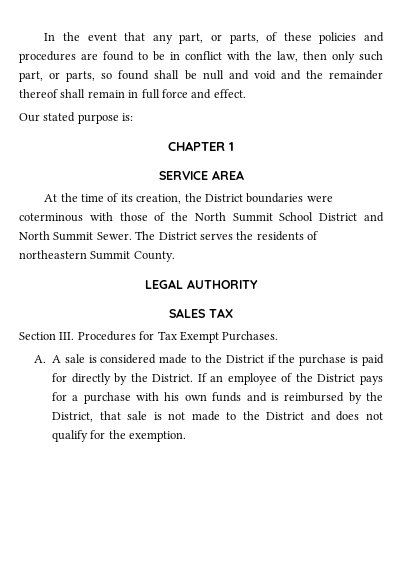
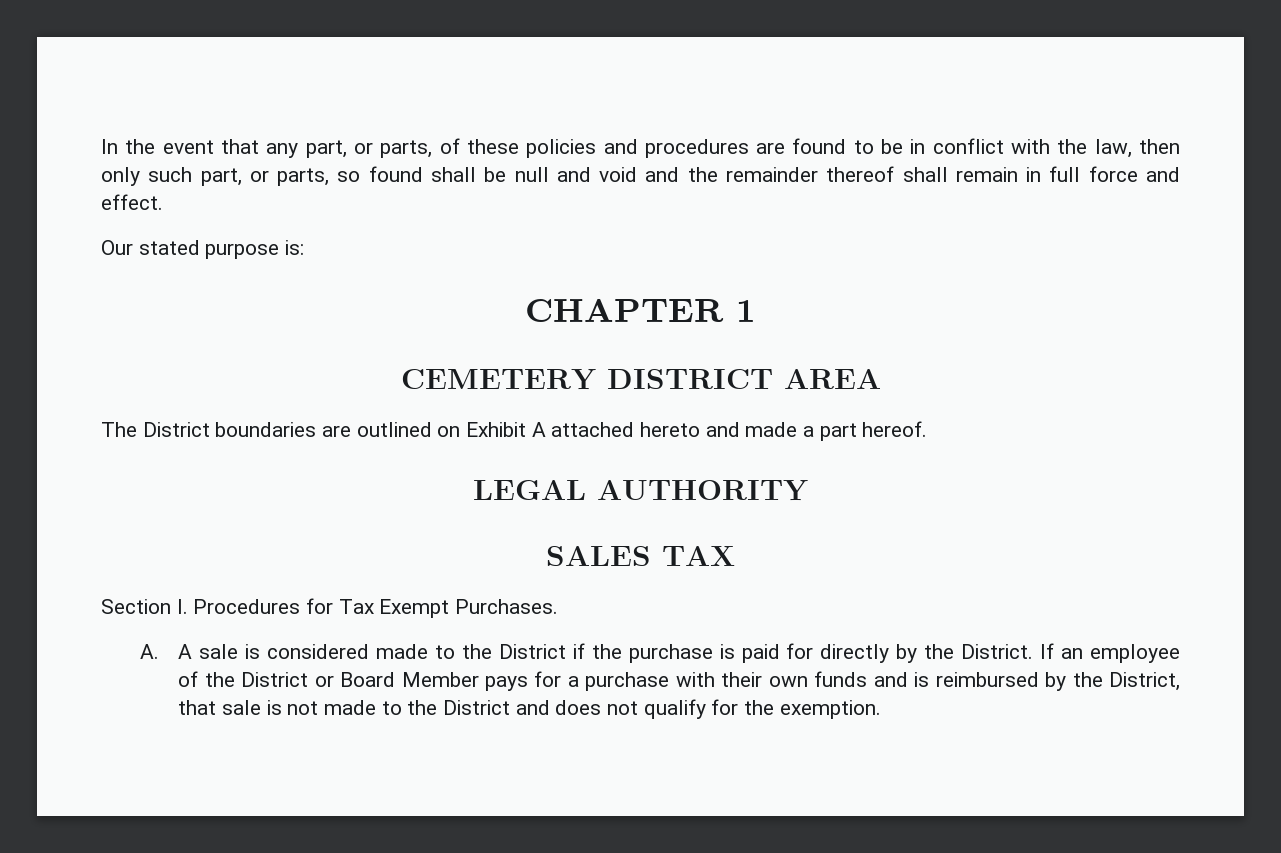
[158,171,208,180] SERVICE -> [400,369,773,390] CEMETERY DISTRICT
[44,193,333,204] [19,212,384,222] [19,231,318,241] [19,250,175,262] At the time of its creation, the District boundaries were coterminous with those of the North Summit School District and North Summit Sewer. The District serves the residents of northeastern Summit County. -> [101,421,928,441] The District boundaries are outlined on Exhibit A attached hereto and made a part hereof.
[59,332,75,340] III. -> [176,599,188,614] I.
(356, 378) none -> [314,672,479,687] or Board Member
[164,392,180,401] his -> [721,672,763,687] their

